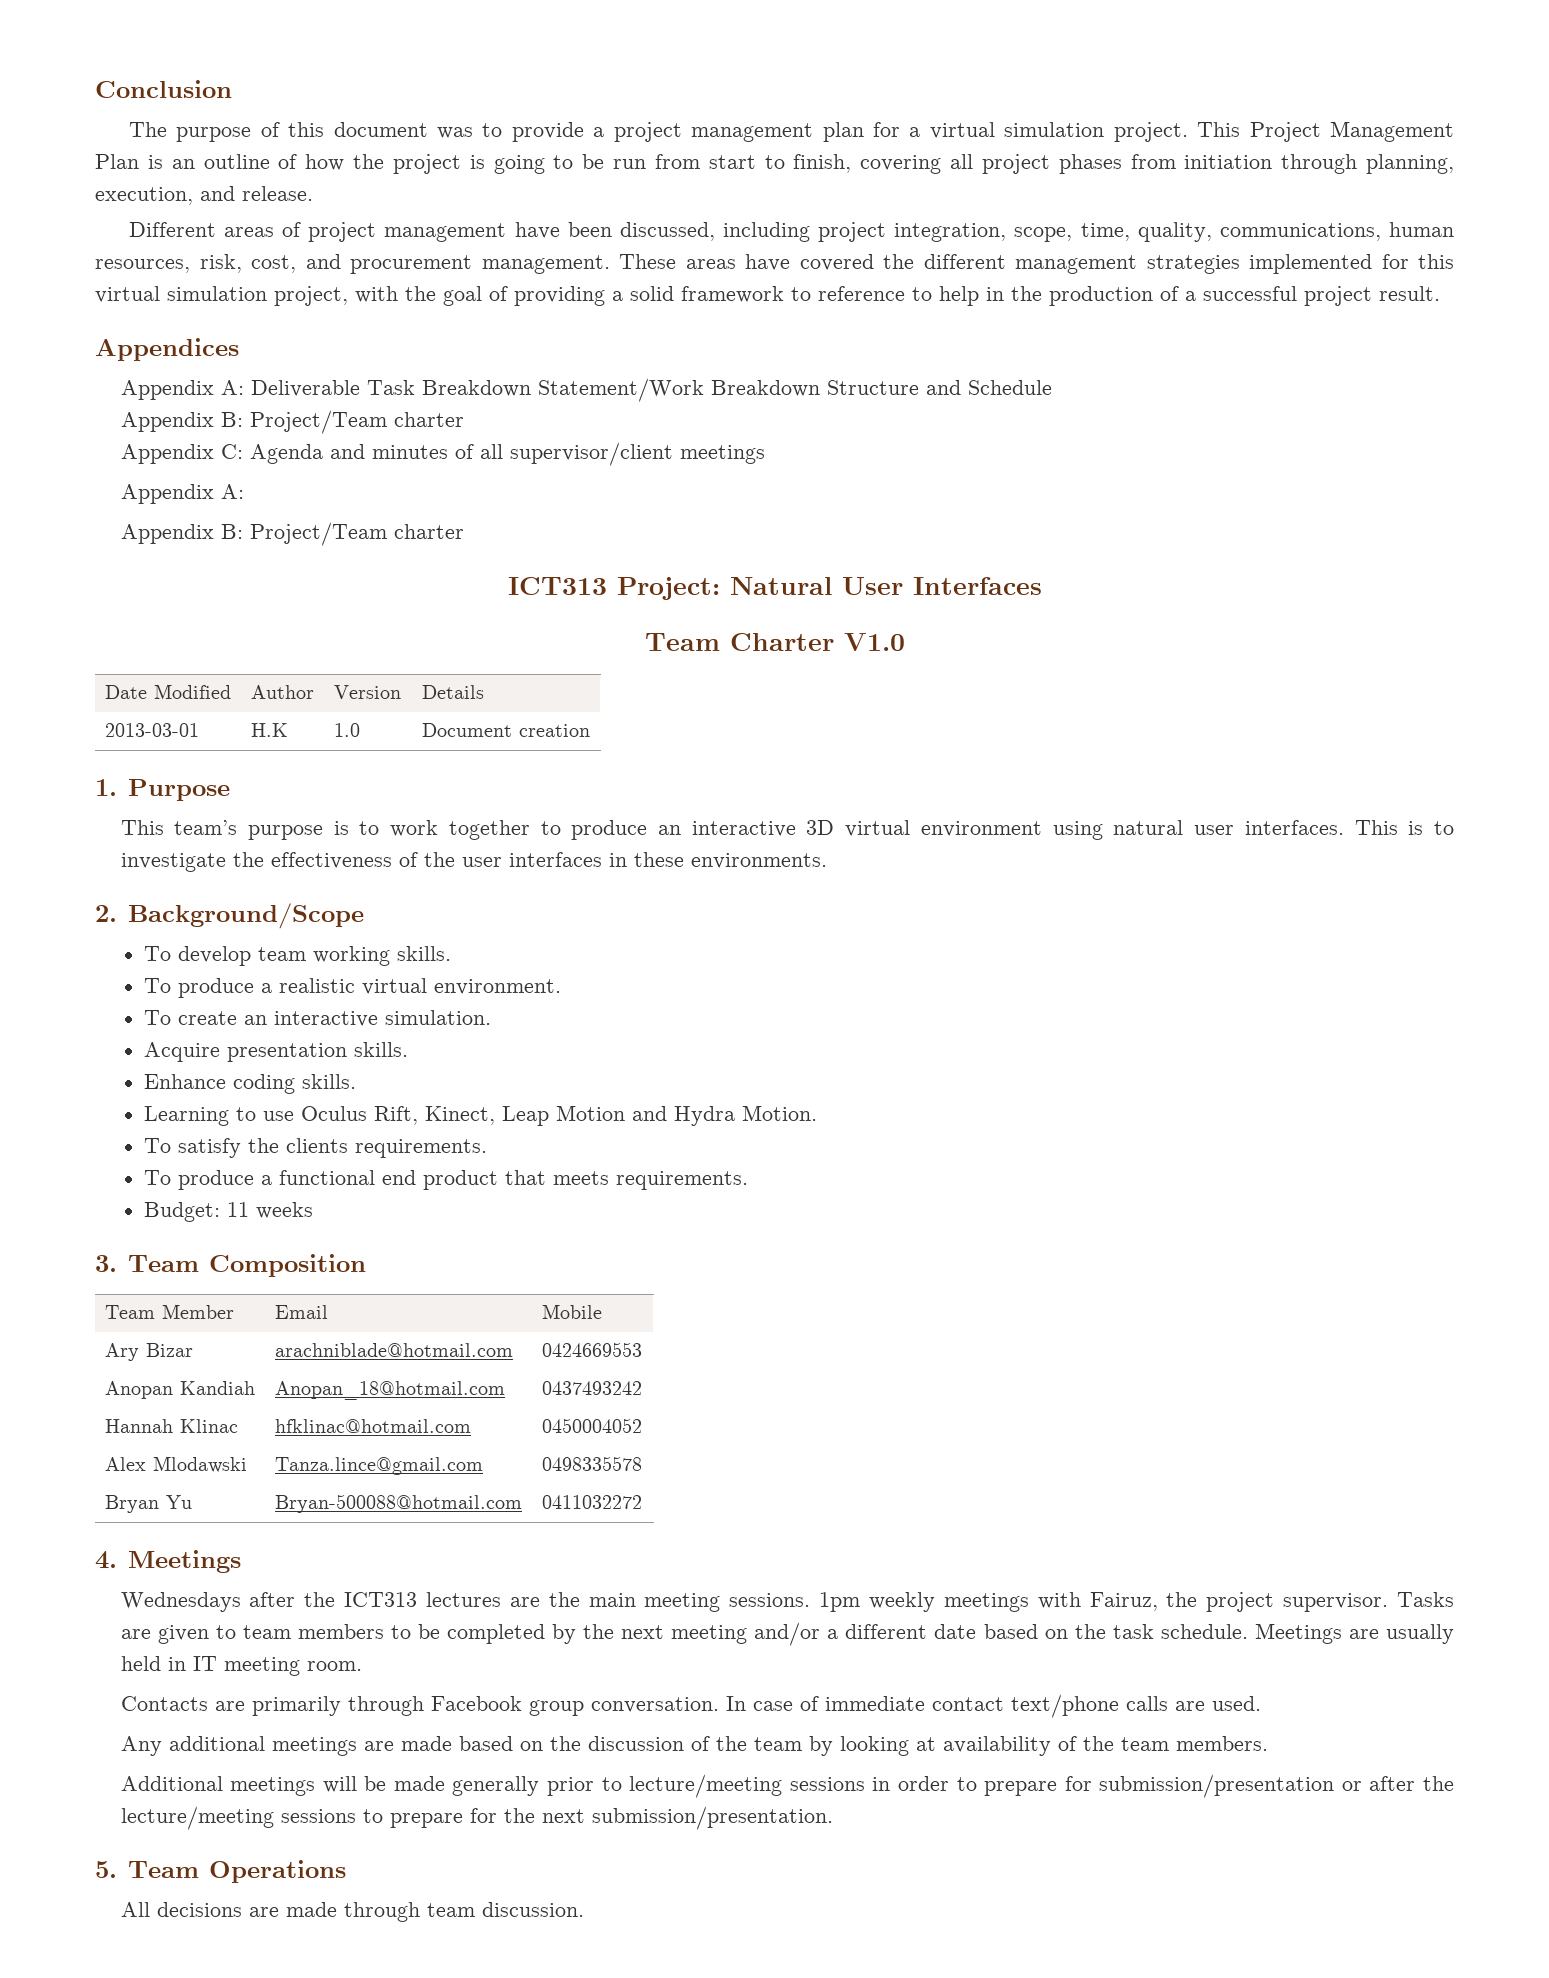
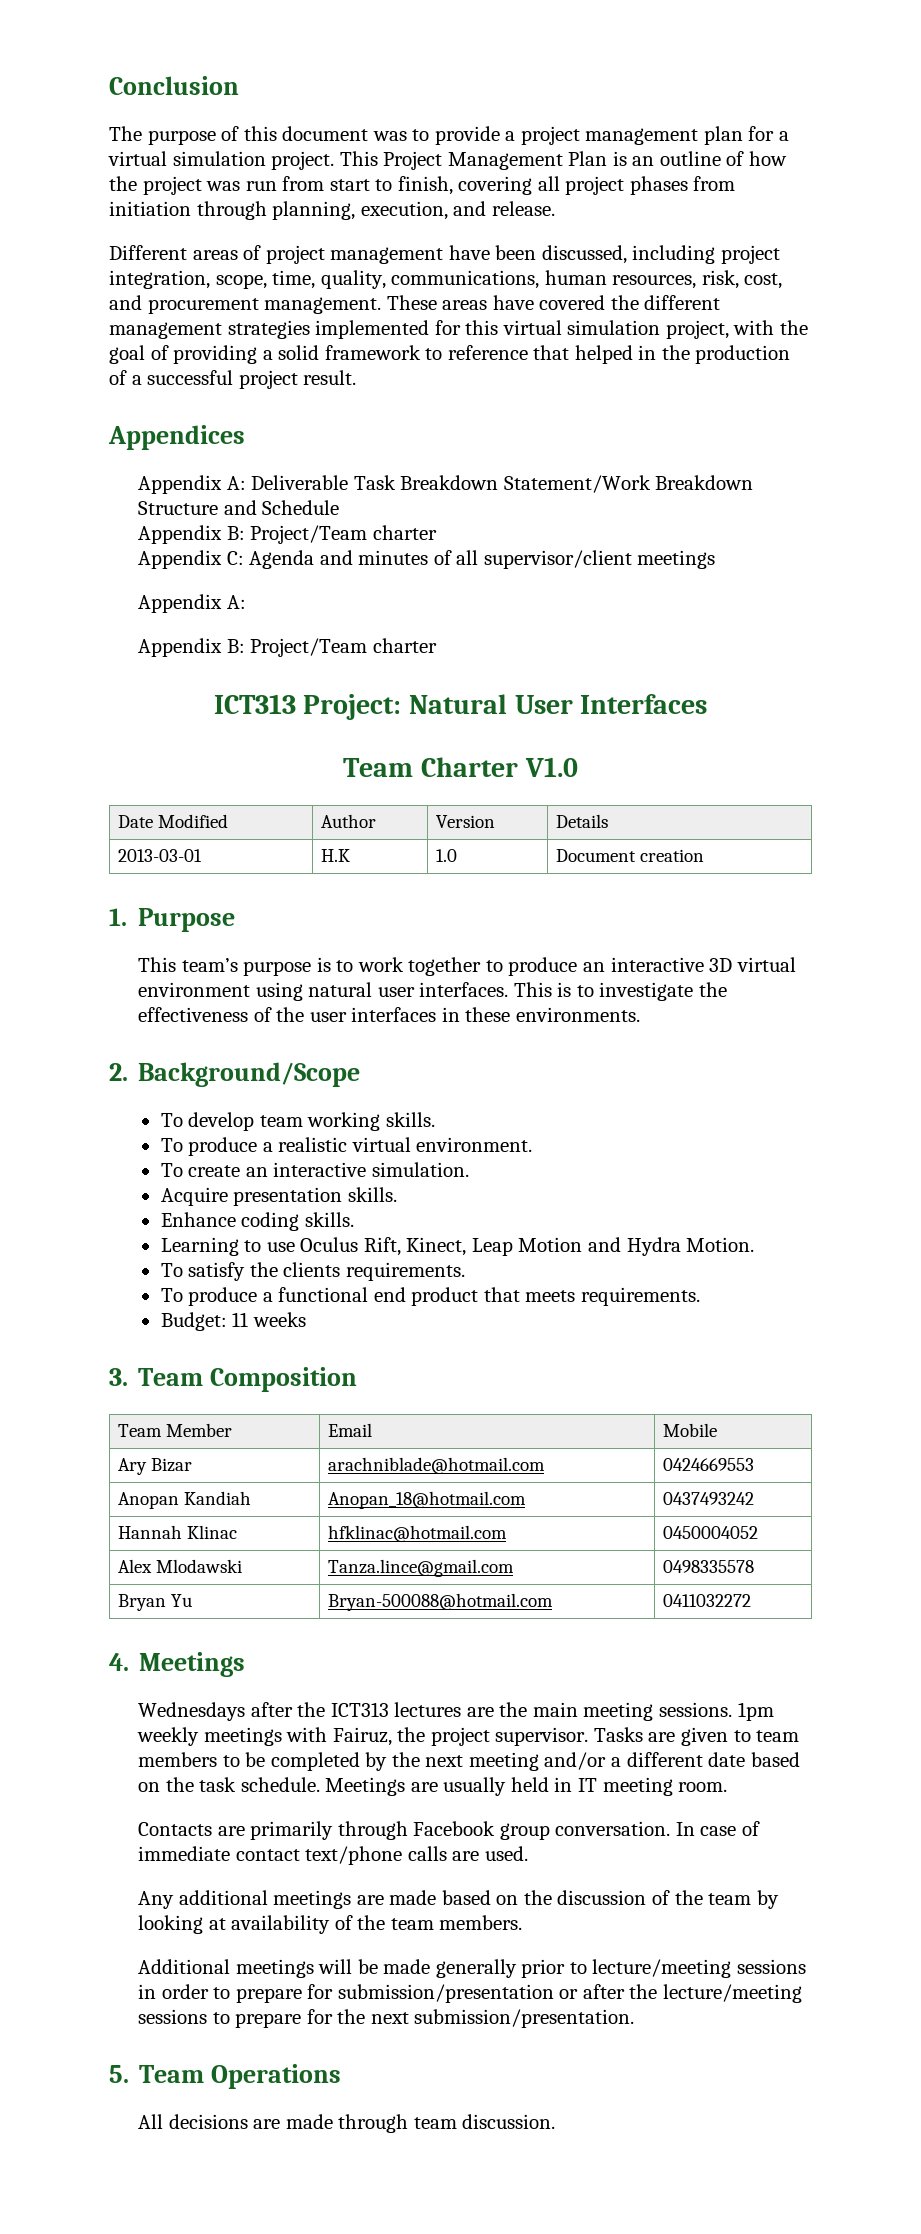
[469,154,605,174] is going to be -> [206,181,241,191] was
[912,286,979,306] to help -> [533,345,633,364] that helped

